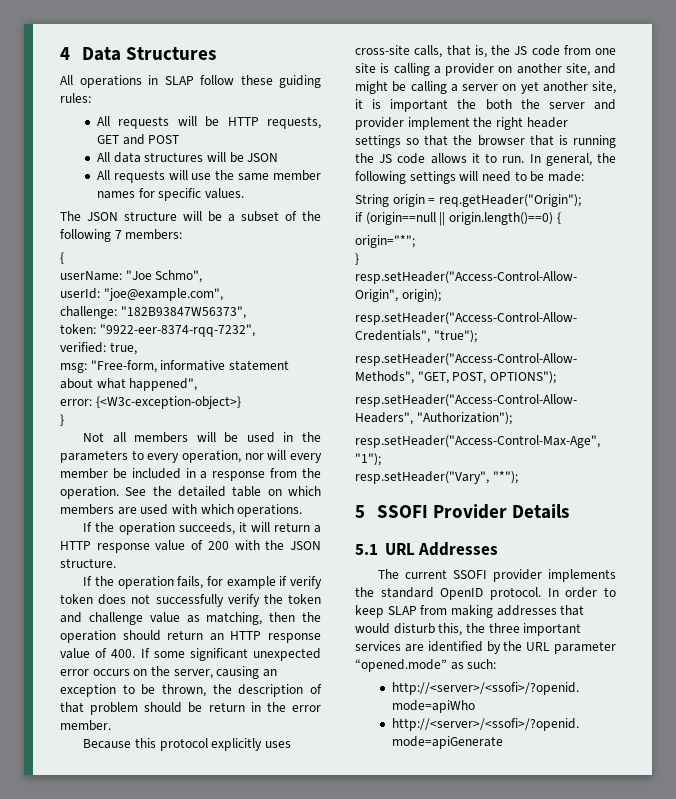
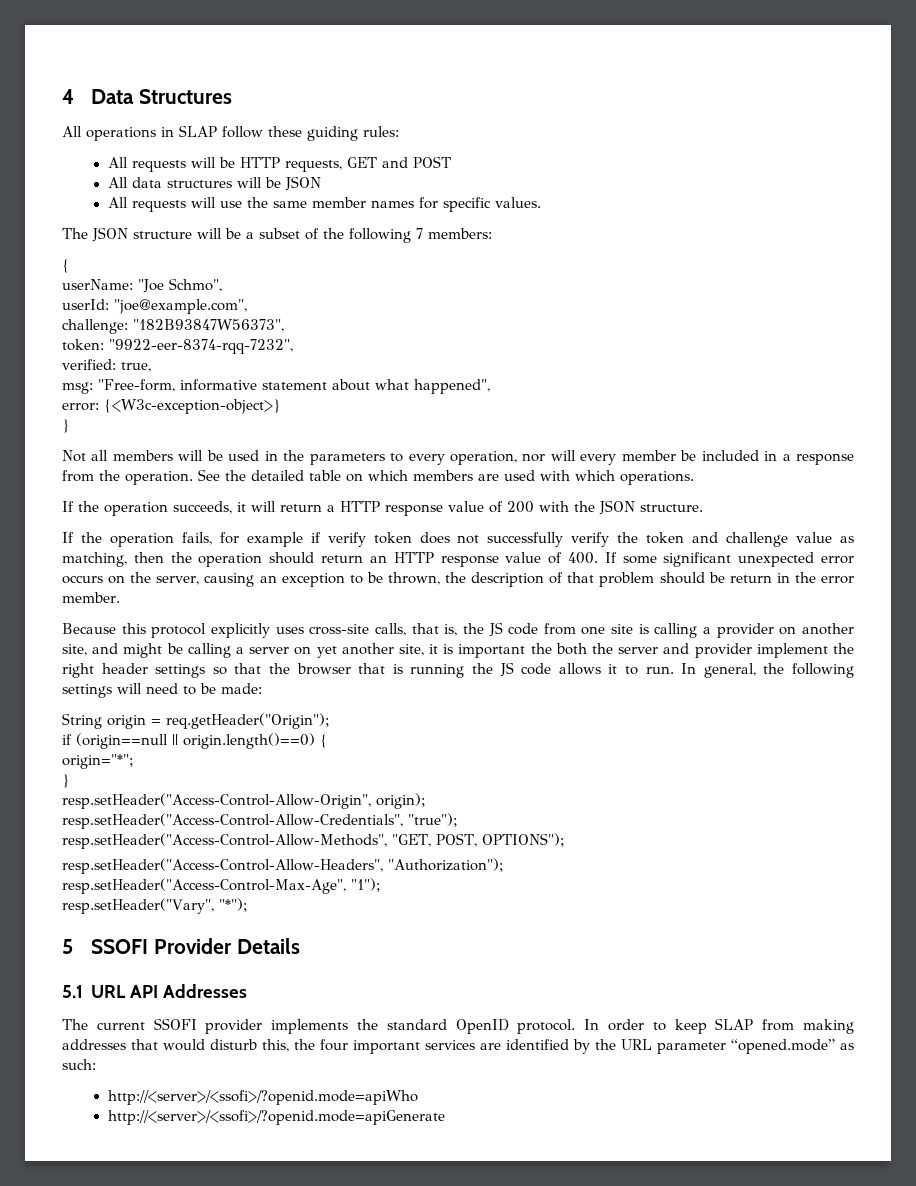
(415, 549) none -> [130,985,159,998] API
[488,623,520,633] three -> [320,1039,348,1051] four

